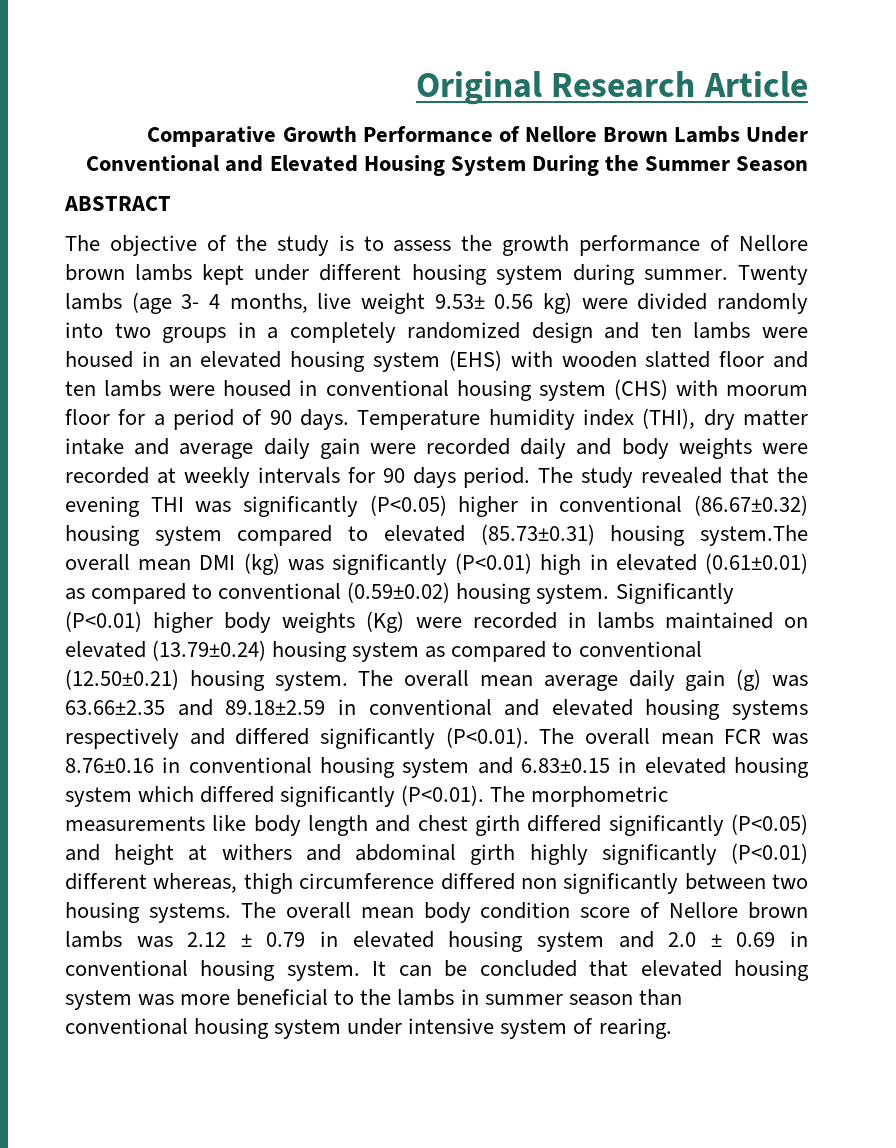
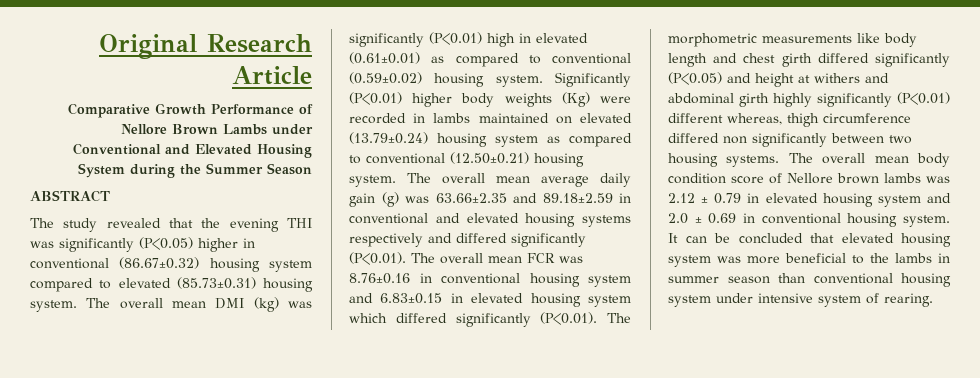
[746,126,809,143] Under -> [272,124,313,135] under
[531,155,599,176] During -> [130,164,175,178] during
[109,235,808,256] [65,264,808,285] [65,292,808,314] [65,322,808,343] [65,350,809,372] [65,379,809,401] [65,408,809,430] [65,438,808,459] [65,467,574,488] objective of the study is to assess the growth performance of Nellore brown lambs kept under different housing system during summer. Twenty lambs (age 3- 4 months, live weight 9.53± 0.56 kg) were divided randomly into two groups in a completely randomized design and ten lambs were housed in an elevated housing system (EHS) with wooden slatted floor and ten lambs were housed in conventional housing system (CHS) with moorum floor for a period of 90 days. Temperature humidity index (THI), dry matter intake and average daily gain were recorded daily and body weights were recorded at weekly intervals for 90 days period. The -> (54, 223) none
[700,525,808,546] system.The -> [30,298,111,312] system. The

